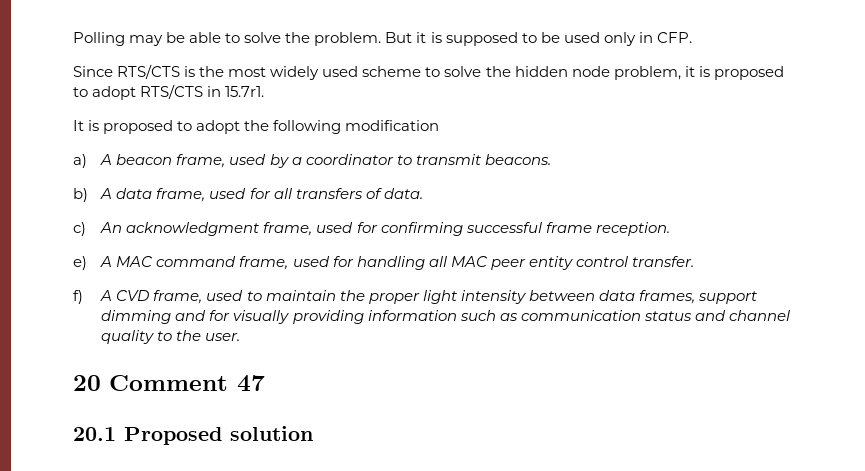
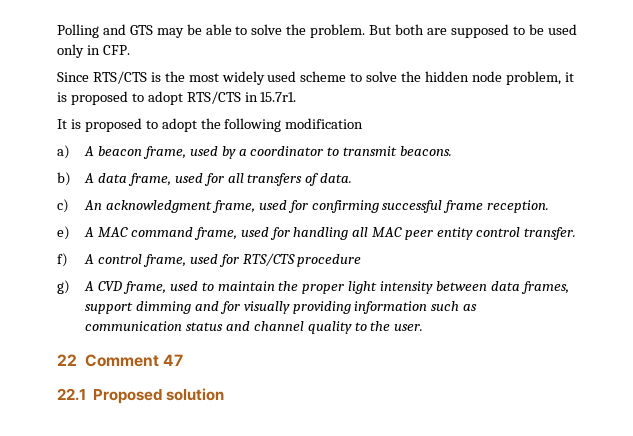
(125, 39) none -> [102,24,153,35] and GTS
[416,32,442,43] it is -> [395,24,447,35] both are
(113, 295) none -> [97,253,362,267] [57,280,94,294] control frame, used for RTS/CTS procedure // g) A
[73,375,101,391] 20 -> [57,354,77,366] 22
[73,427,116,441] 20.1 -> [57,388,86,401] 22.1

